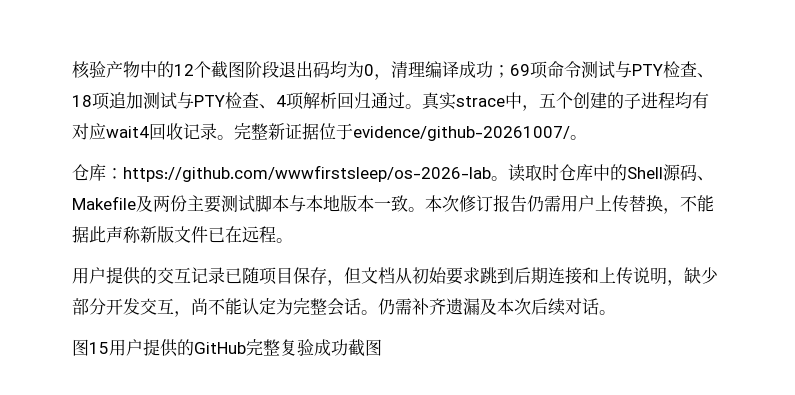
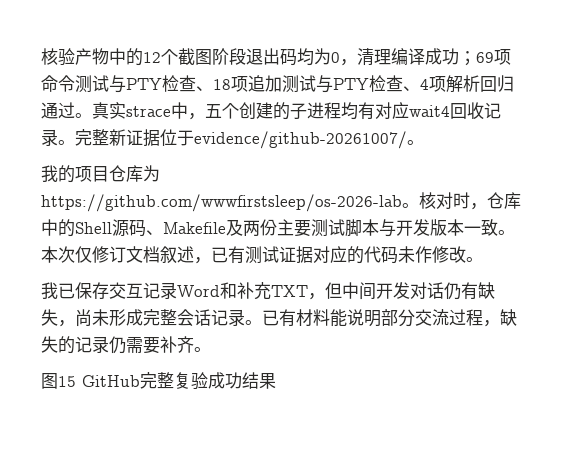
[72,164,559,182] 仓库：https://github.com/wwwfirstsleep/os-2026-lab。读取时 -> [41,165,160,183] [41,192,487,212] 我的项目仓库为https://github.com/wwwfirstsleep/os-2026-lab。核对时，
[306,195,340,212] 本地 -> [396,219,430,236] 开发
[459,195,714,214] [72,226,293,243] [72,267,718,286] [72,298,599,317] 修订报告仍需用户上传替换，不能据此声称新版文件已在远程。 // 用户提供的交互记录已随项目保存，但文档从初始要求跳到后期连接和上传说明，缺少部分开发交互，尚不能认定为完整会话。仍需补齐遗漏及本次后续对话 -> [75,246,483,264] [41,282,495,300] [41,309,517,327] [41,336,194,354] 仅修订文档叙述，已有测试证据对应的代码未作修改。 // 我已保存交互记录Word和补充TXT，但中间开发对话仍有缺失，尚未形成完整会话记录。已有材料能说明部分交流过程，缺失的记录仍需要补齐
[109,339,194,357] 用户提供的 -> (76, 381) none
[348,339,382,357] 截图 -> [242,372,276,389] 结果

